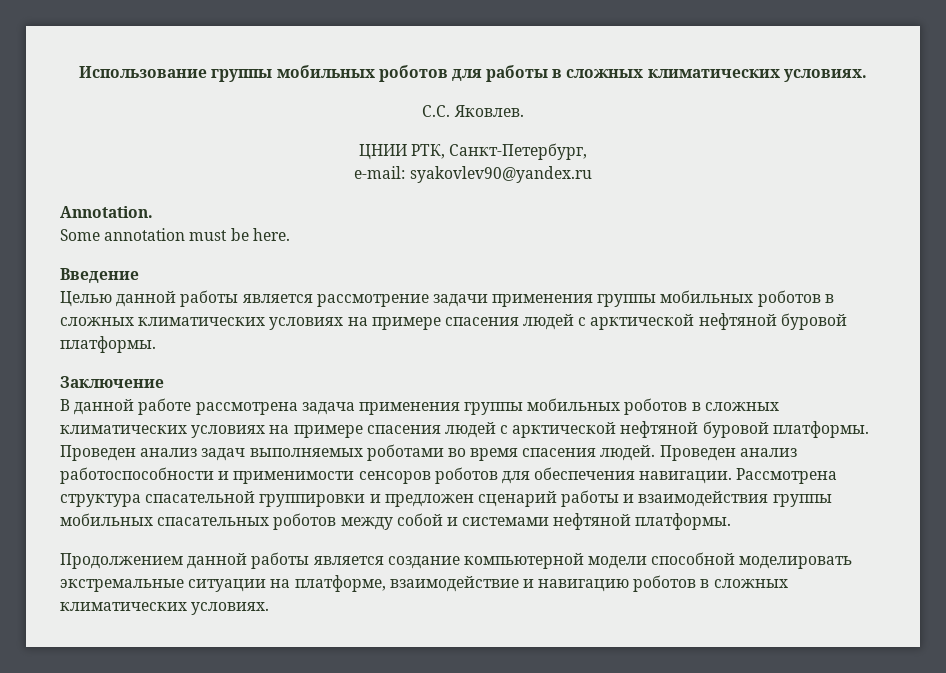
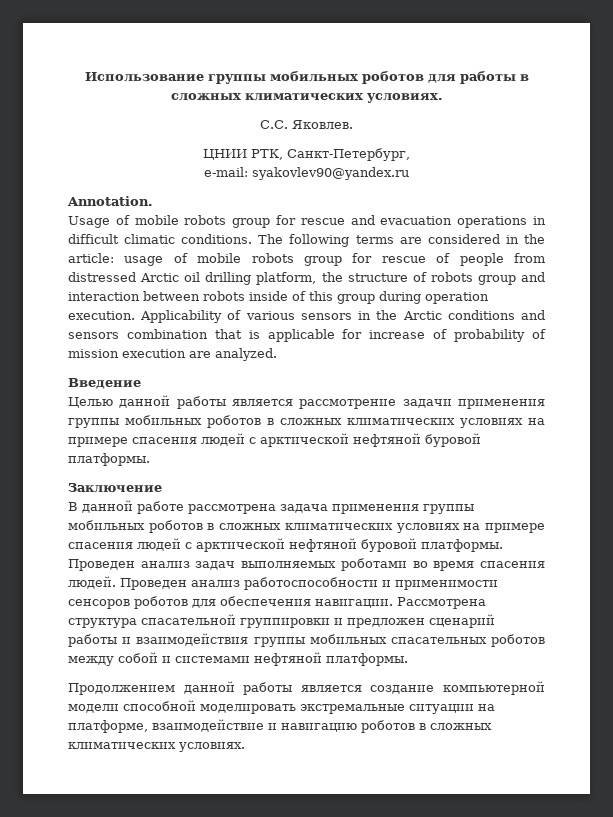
[60,228,290,241] Some annotation must be here. -> [68,215,546,228] [68,234,545,247] [68,253,545,266] [68,272,546,285] [68,291,489,304] [68,310,545,323] [68,329,547,342] [68,348,277,361] Usage of mobile robots group for rescue and evacuation operations in difficult climatic conditions. The following terms are considered in the article: usage of mobile robots group for rescue of people from distressed Arctic oil drilling platform, the structure of robots group and interaction between robots inside of this group during operation execution. Applicability of various sensors in the Arctic conditions and sensors combination that is applicable for increase of probability of mission execution are analyzed.

